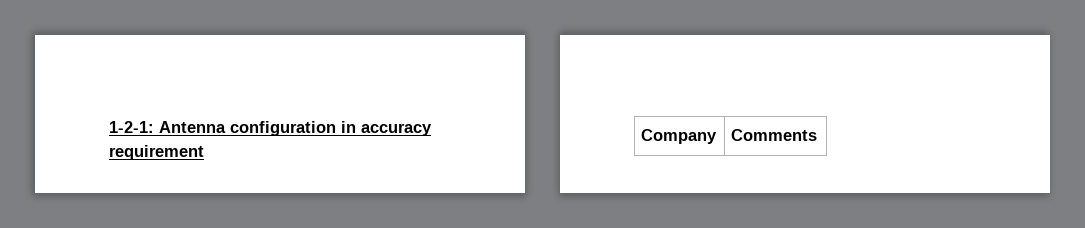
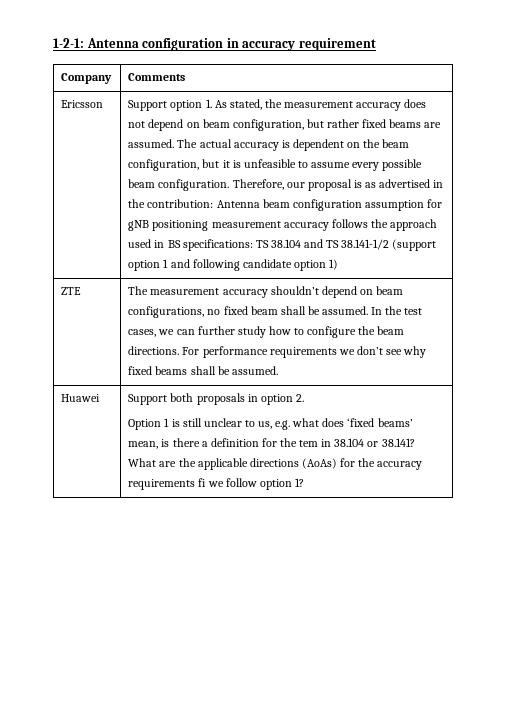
(818, 135) none -> [61,100,104,108] [128,99,427,111] [128,119,442,131] [128,139,410,151] [128,159,423,171] [128,179,444,191] [128,199,442,211] [128,219,437,231] [128,239,437,251] [128,259,338,271] [61,287,82,295] [128,286,403,298] [128,306,423,318] [128,326,405,338] [128,346,427,358] [128,366,278,375] [61,394,101,402] [128,393,304,405] [128,418,413,430] [128,438,415,449] [128,458,423,470] [128,478,304,490] // Ericsson | Support option 1. As stated, the measurement accuracy does not depend on beam configuration, but rather fixed beams are assumed. The actual accuracy is dependent on the beam configuration, but it is unfeasible to assume every possible beam configuration. Therefore, our proposal is as advertised in the contribution: Antenna beam configuration assumption for gNB positioning measurement accuracy follows the approach used in BS specifications: TS 38.104 and TS 38.141-1/2 (support option 1 and following candidate option 1) // ZTE | The measurement accuracy shouldn’t depend on beam configurations, no fixed beam shall be assumed. In the test cases, we can further study how to configure the beam directions. For performance requirements we don’t see why fixed beams shall be assumed. // Huawei | Support both proposals in option 2. // Option 1 is still unclear to us, e.g. what does ‘fixed beams’ mean, is there a definition for the tem in 38.104 or 38.141? What are the applicable directions (AoAs) for the accuracy requirements fi we follow option 1?

